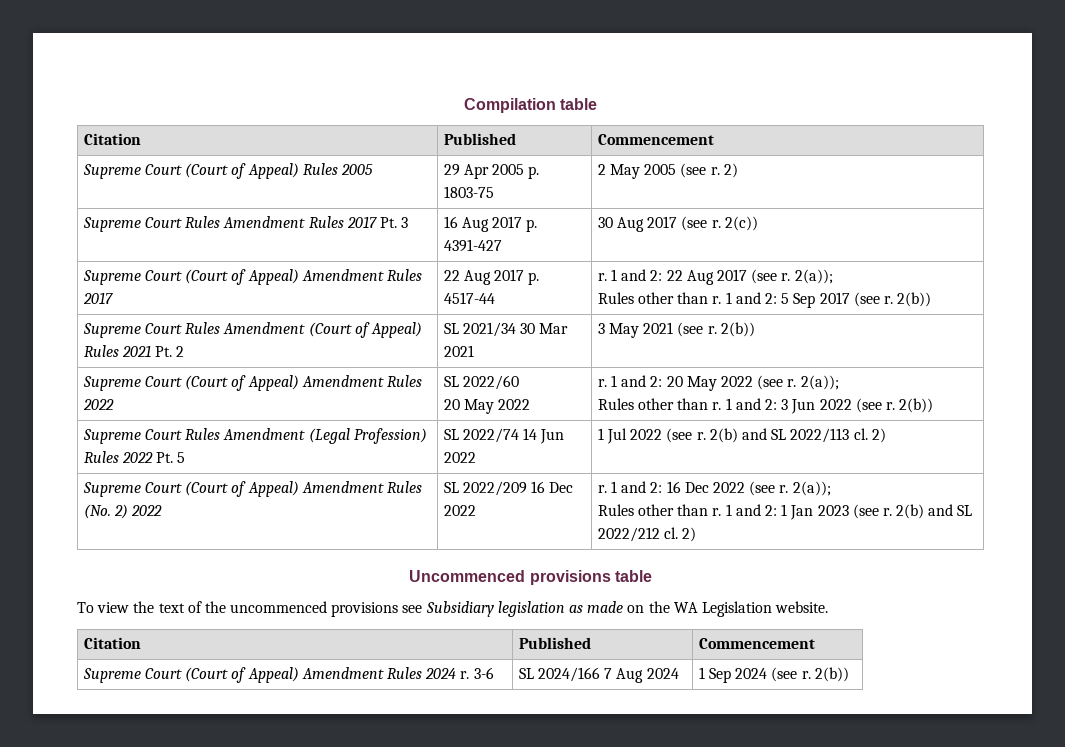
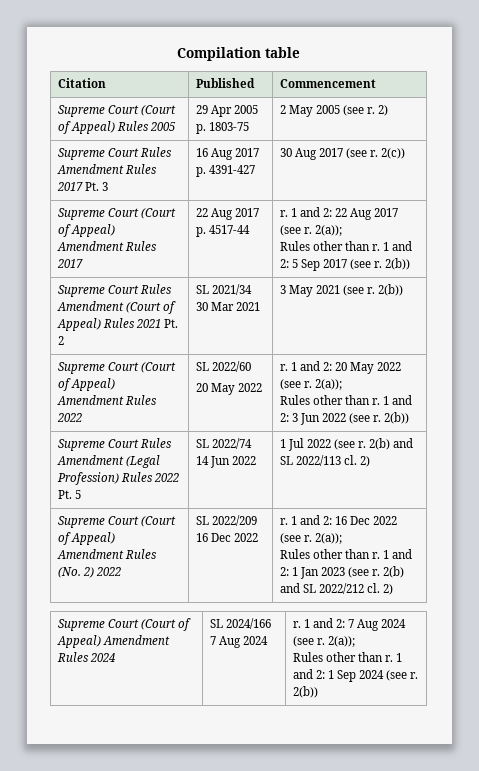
[409,570,652,585] [77,601,829,617] [83,637,141,649] [518,637,591,649] [698,638,815,649] // Uncommenced provisions table // To view the text of the uncommenced provisions see Subsidiary legislation as made on the WA Legislation website. // Citation | Published | Commencement -> (394, 589) none
[460,667,494,679] r. 3-6 -> (116, 657) none
(679, 673) none -> [292,618,407,631] [292,636,356,647] [292,652,403,662] [292,669,325,679] r. 1 and 2: 7 Aug 2024 (see r. 2(a)); // Rules other than r. 1 and 2:

